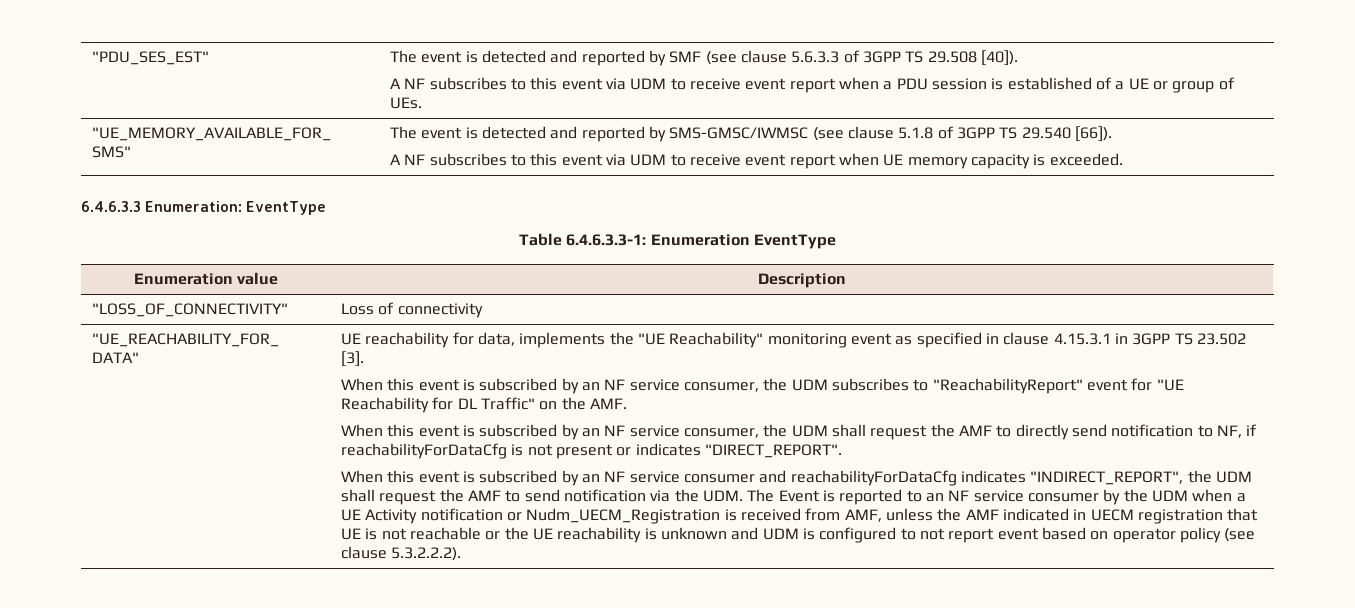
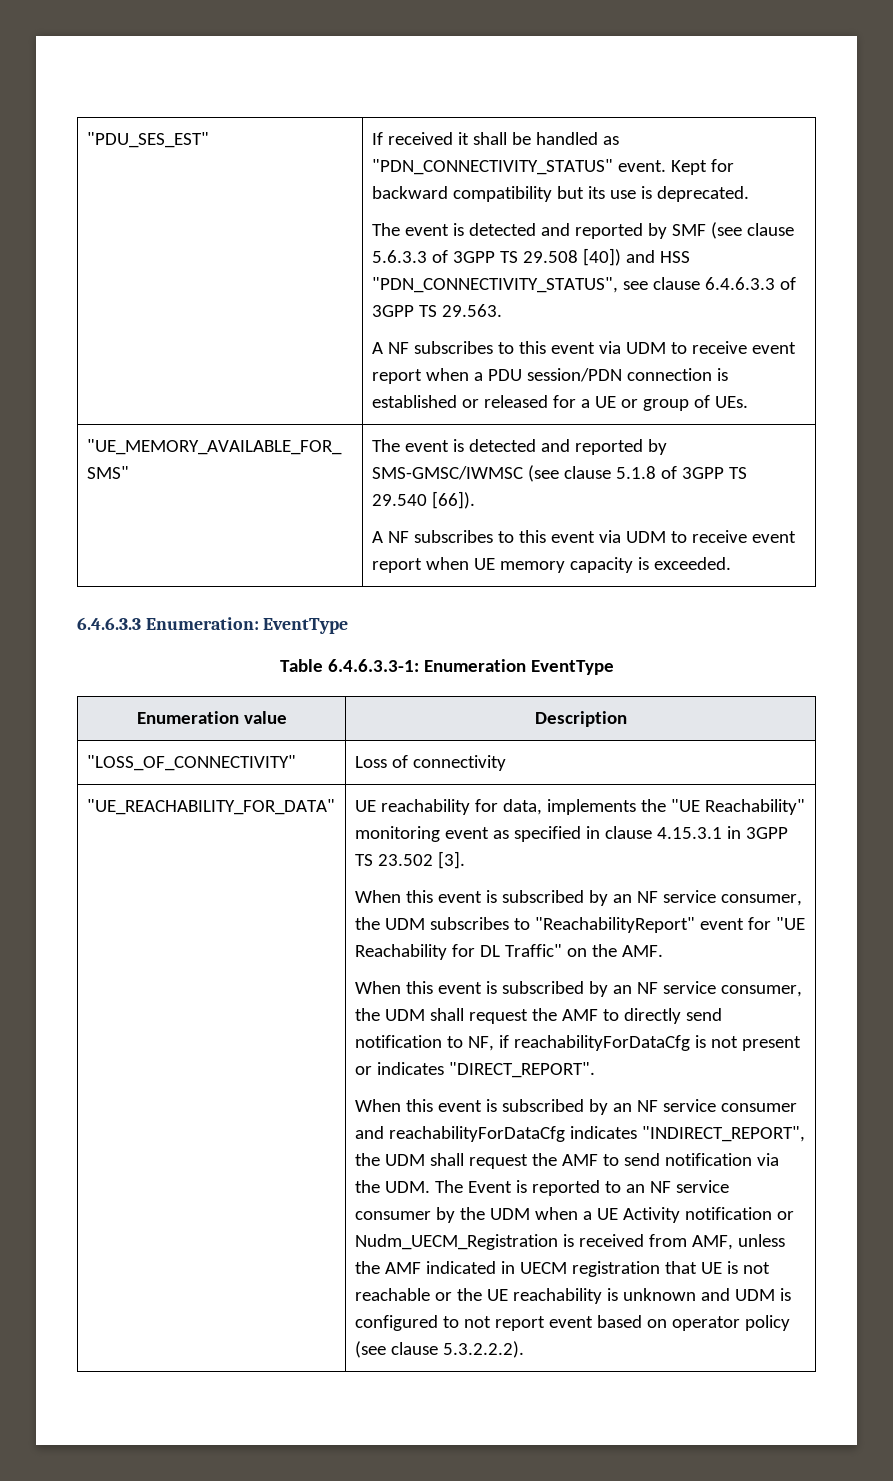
(210, 58) none -> [371,132,619,145] [371,159,734,175] [371,186,749,202] If received it shall be handled as "PDN_CONNECTIVITY_STATUS" event. Kept for backward compatibility but its use is deprecated. //
[980,50,1018,66] [40]). -> [582,248,690,266] [371,277,796,293] [371,304,502,317] [40]) and HSS "PDN_CONNECTIVITY_STATUS", see clause 6.4.6.3.3 of 3GPP TS 29.563.
[931,77,1112,90] session is established of -> [526,368,728,382] [371,395,576,408] session/PDN connection is established or released for

